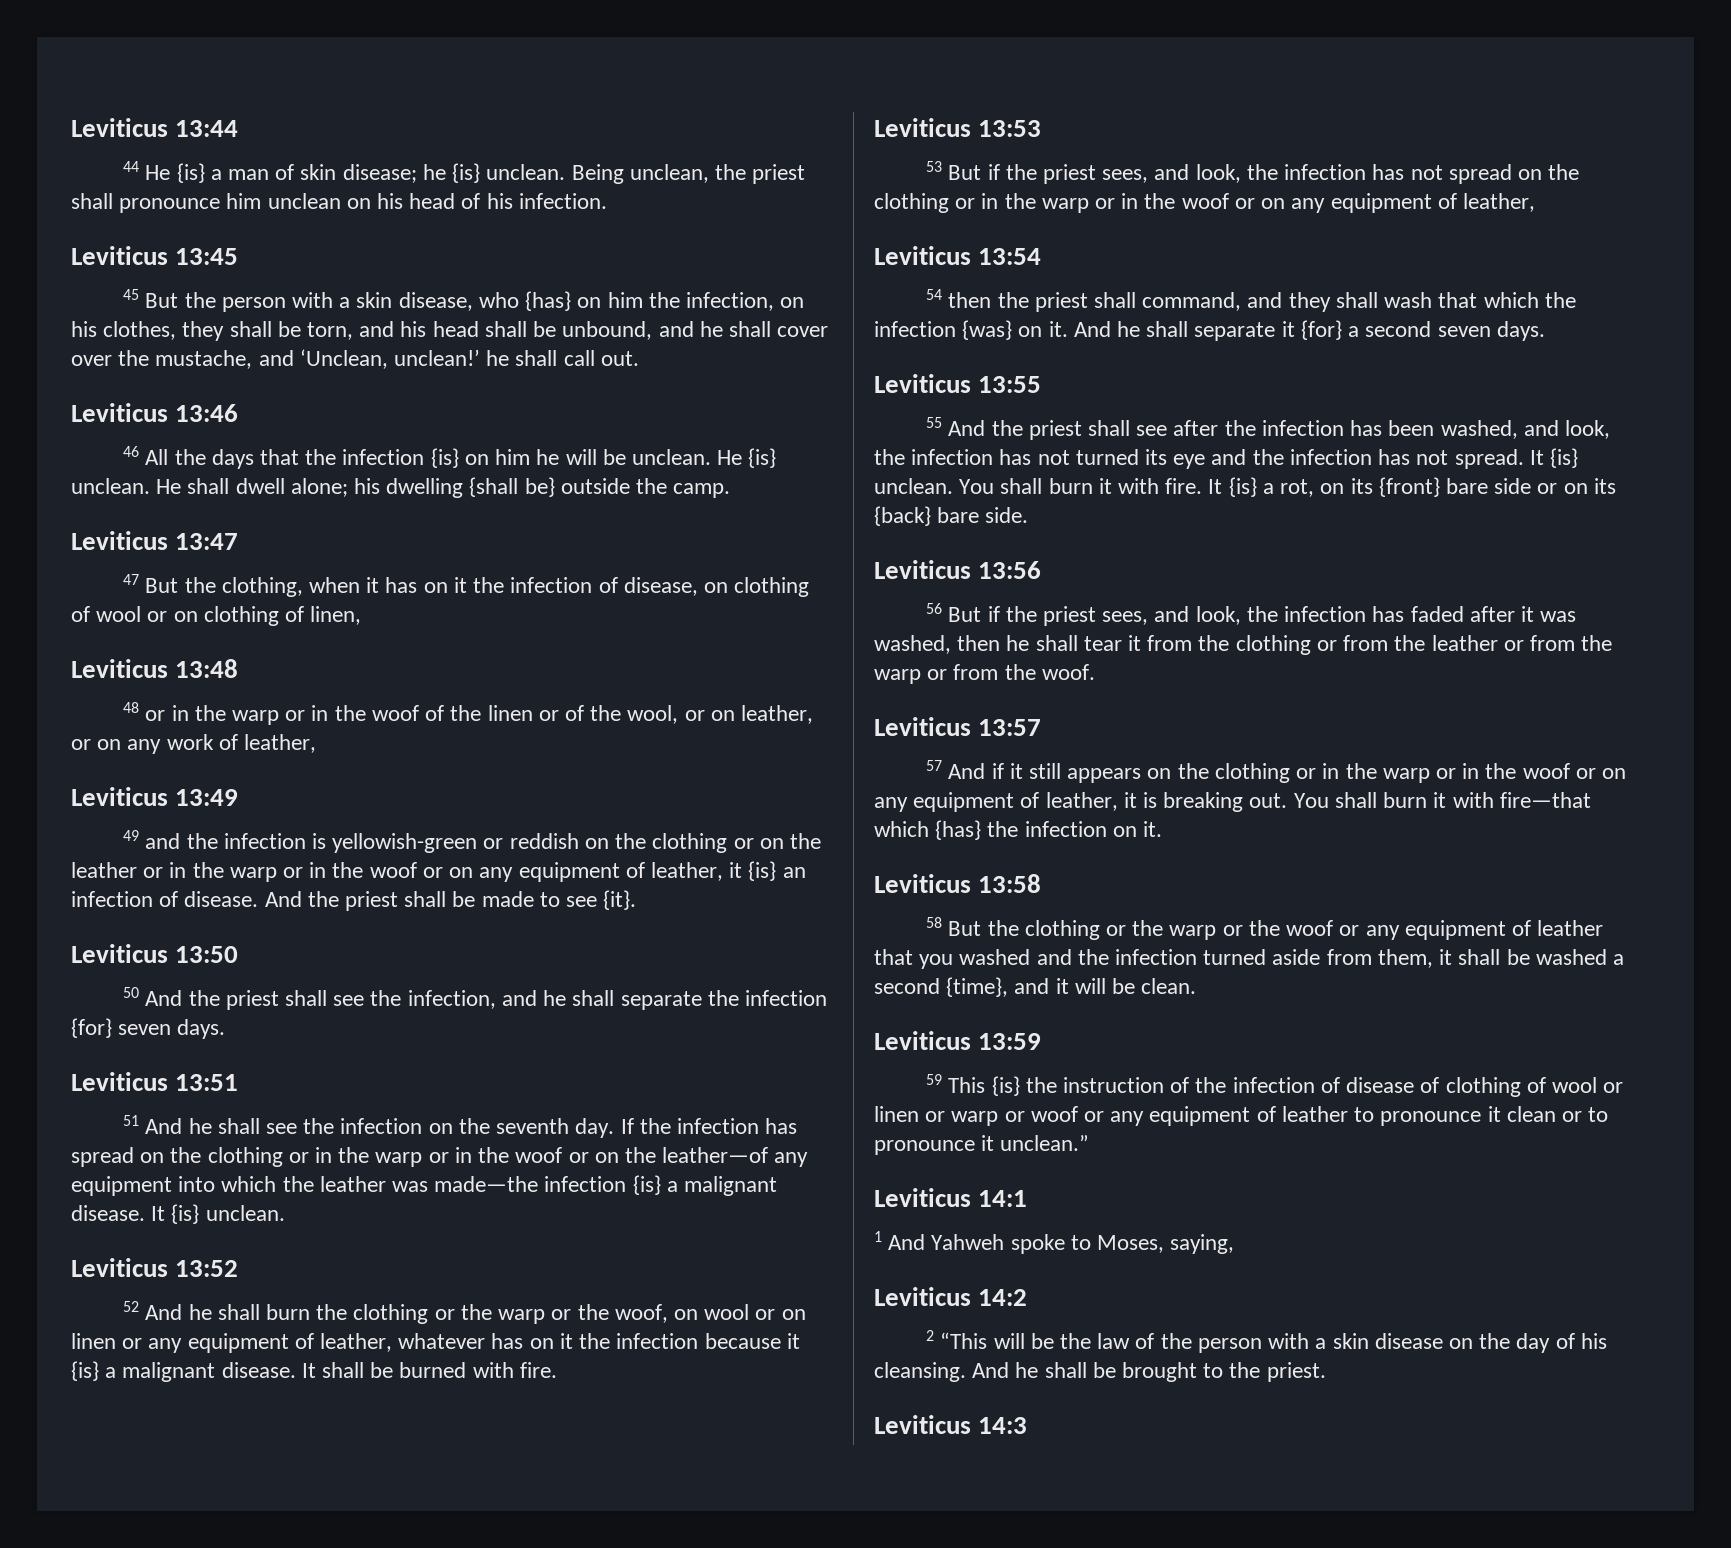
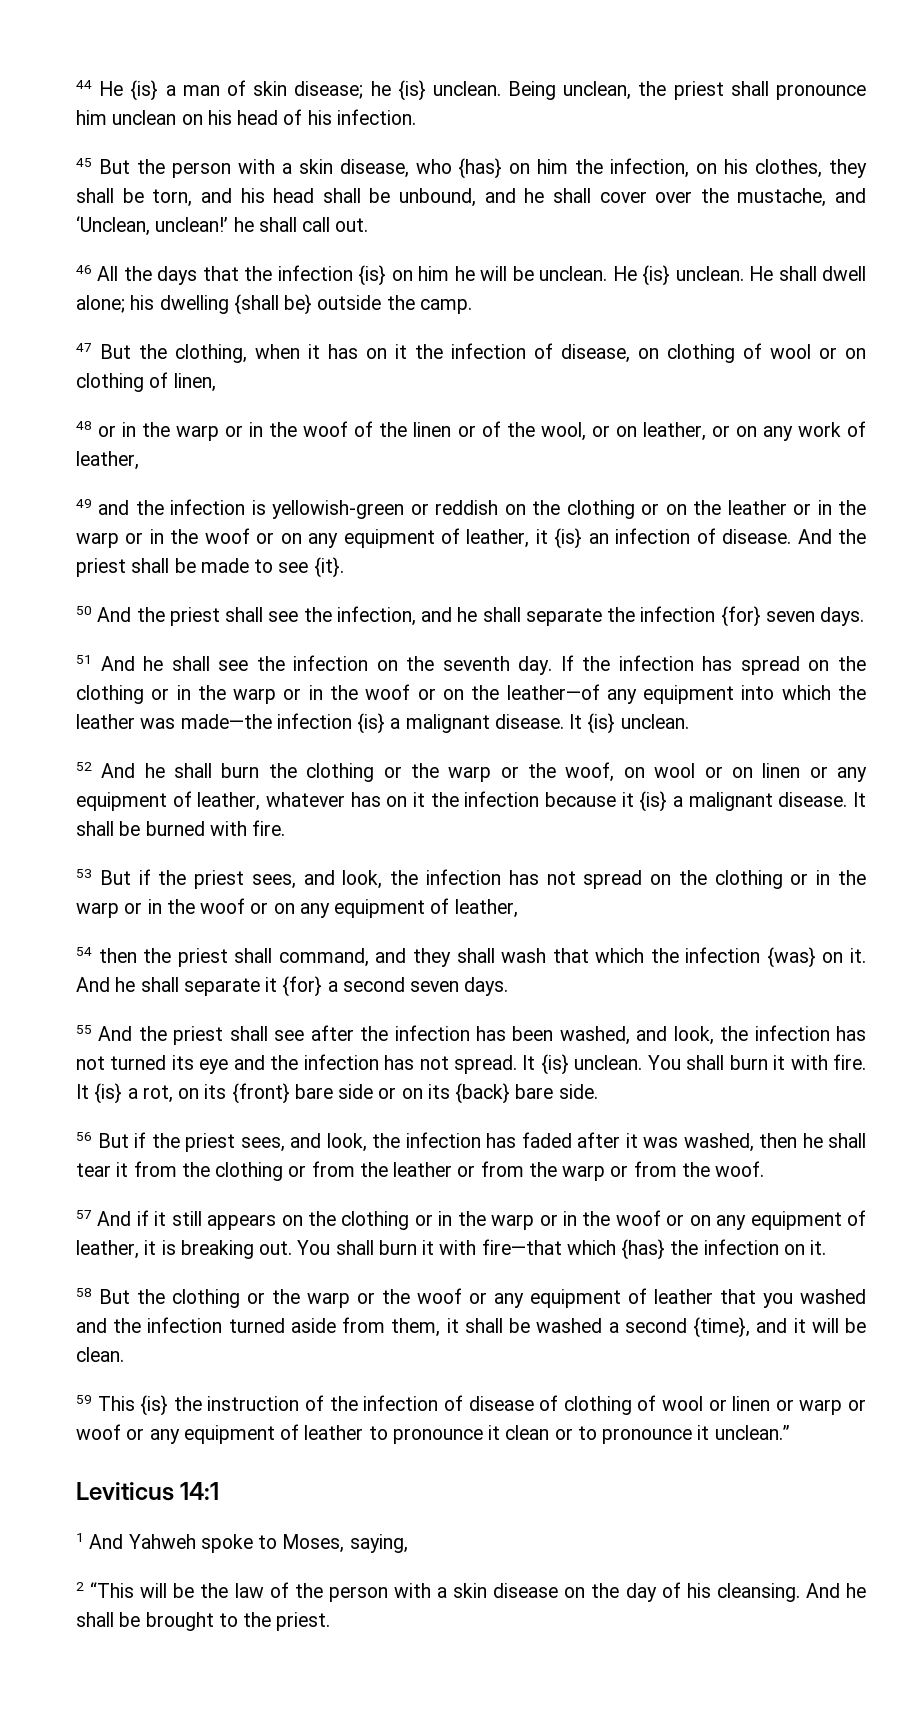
[71,118,239,137] Leviticus 13:44 // -> (76, 84) none
[71,246,239,265] // Leviticus 13:45 -> (416, 117) none
[71,403,239,422] // Leviticus 13:46 -> (369, 225) none
[71,531,239,550] // Leviticus 13:47 -> (472, 306) none
[71,659,239,678] // Leviticus 13:48 -> (216, 382) none
[71,787,239,806] // Leviticus 13:49 -> (139, 460) none
[71,944,239,963] // Leviticus 13:50 -> (344, 567) none
[71,1072,239,1091] // Leviticus 13:51 -> (865, 616) none
[71,1258,239,1277] // Leviticus 13:52 -> (689, 721) none
[874,118,1042,137] // Leviticus 13:53 -> (286, 828) none
[874,246,1042,265] // Leviticus 13:54 -> (518, 908) none
[874,374,1042,393] // Leviticus 13:55 -> (509, 986) none
[874,560,1042,579] // Leviticus 13:56 -> (598, 1091) none
[874,717,1042,736] // Leviticus 13:57 -> (765, 1169) none
[874,874,1042,893] // Leviticus 13:58 -> (827, 1247) none
[874,1031,1042,1050] // Leviticus 13:59 -> (124, 1354) none
[874,1287,1028,1306] // Leviticus 14:2 -> (408, 1543) none
[874,1415,1028,1434] // Leviticus 14:3 -> (331, 1621) none

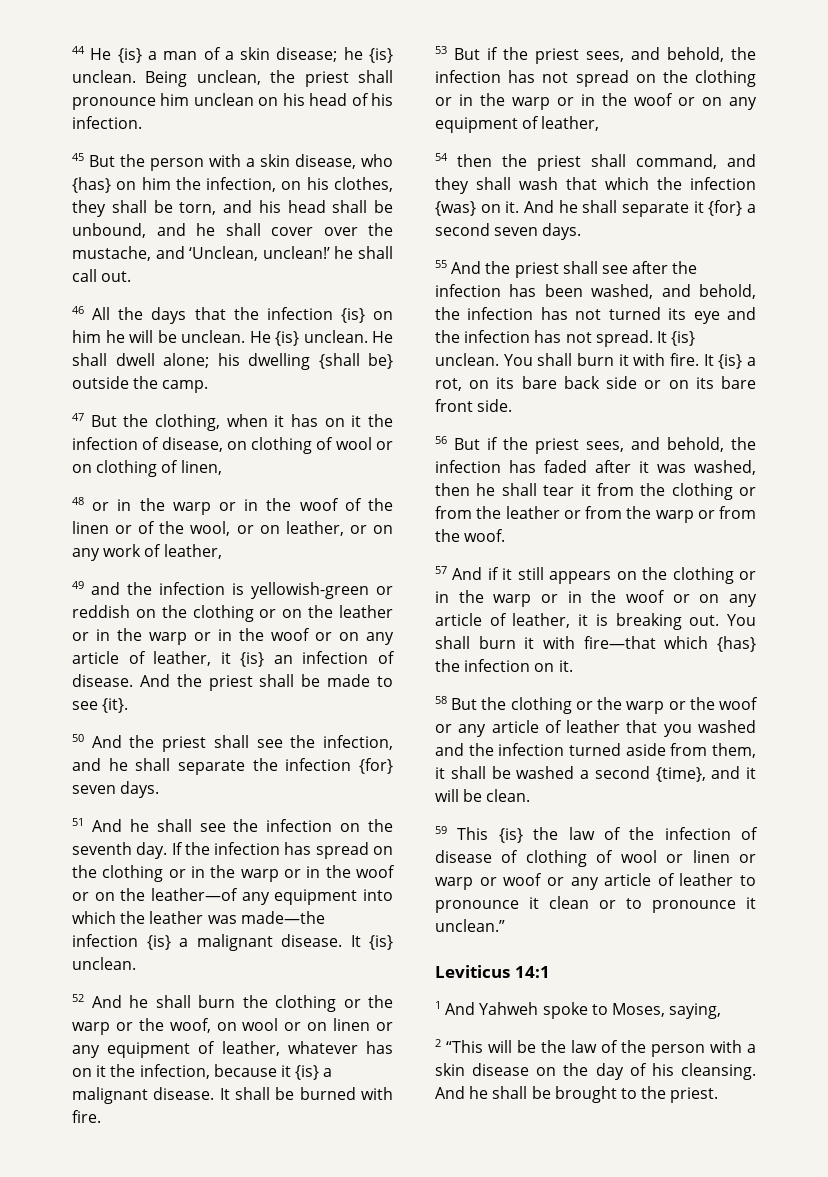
(246, 88) none -> [224,51,234,60] a
[343,529,435,548] equipment -> [72,651,119,664] article
[464,791,540,807] infection -> [139,1064,210,1079] infection,
[342,870,383,889] look, -> [667,47,724,62] behold,
[673,1026,714,1045] look, -> [699,284,756,299] behold,
[231,1083,333,1104] {front} bare -> [521,376,600,389] bare back
[455,1083,554,1104] {back} bare -> [721,376,756,389] [435,399,473,412] bare front
[326,1133,367,1152] look, -> [667,437,724,452] behold,
[750,1211,842,1230] equipment -> [435,613,482,626] article
[530,1289,621,1308] equipment -> [491,720,539,733] article
[207,1396,300,1411] instruction -> [568,827,595,840] law
[183,1425,275,1444] equipment -> [604,873,652,886] article

